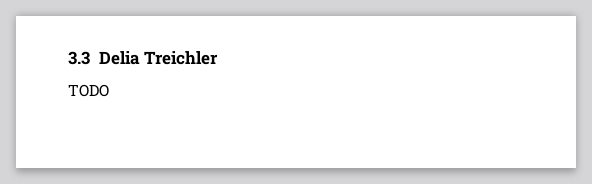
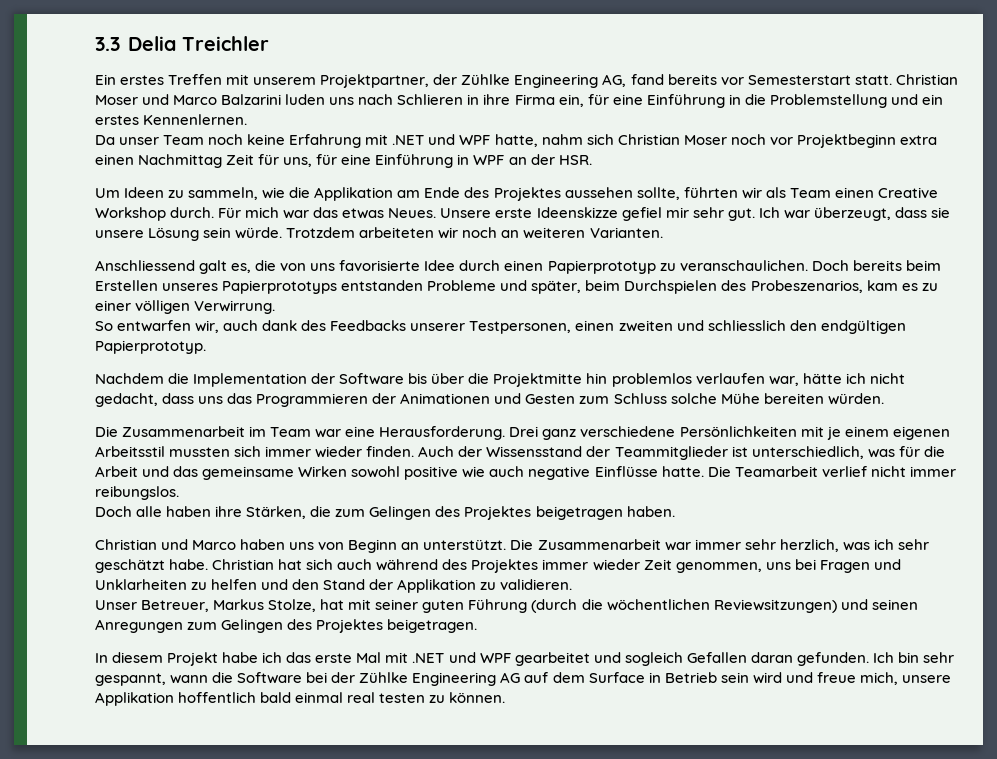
[68,84,109,97] TODO -> [95,74,958,88] [95,94,943,108] [95,114,248,125] [95,134,937,148] [95,154,592,168] [95,187,938,201] [95,207,950,221] [95,227,663,241] [95,260,941,274] [95,280,938,294] [95,300,276,314] [95,320,906,334] [95,340,206,354] [95,373,905,387] [95,393,884,407] [95,426,950,440] [95,446,945,460] [95,466,956,480] [95,486,179,500] [95,506,675,520] [95,539,929,553] [95,559,901,573] [95,579,573,593] [95,599,918,613] [95,619,478,633] [95,652,954,666] [95,672,951,686] [95,692,506,706] Ein erstes Treffen mit unserem Projektpartner, der Zühlke Engineering AG, fand bereits vor Semesterstart statt. Christian Moser und Marco Balzarini luden uns nach Schlieren in ihre Firma ein, für eine Einführung in die Problemstellung und ein erstes Kennenlernen. // Da unser Team noch keine Erfahrung mit .NET und WPF hatte, nahm sich Christian Moser noch vor Projektbeginn extra einen Nachmittag Zeit für uns, für eine Einführung in WPF an der HSR. // Um Ideen zu sammeln, wie die Applikation am Ende des Projektes aussehen sollte, führten wir als Team einen Creative Workshop durch. Für mich war das etwas Neues. Unsere erste Ideenskizze gefiel mir sehr gut. Ich war überzeugt, dass sie unsere Lösung sein würde. Trotzdem arbeiteten wir noch an weiteren Varianten. // Anschliessend galt es, die von uns favorisierte Idee durch einen Papierprototyp zu veranschaulichen. Doch bereits beim Erstellen unseres Papierprototyps entstanden Probleme und später, beim Durchspielen des Probeszenarios, kam es zu einer völligen Verwirrung. // So entwarfen wir, auch dank des Feedbacks unserer Testpersonen, einen zweiten und schliesslich den endgültigen Papierprototyp. // Nachdem die Implementation der Software bis über die Projektmitte hin problemlos verlaufen war, hätte ich nicht gedacht, dass uns das Programmieren der Animationen und Gesten zum Schluss solche Mühe bereiten würden. // Die Zusammenarbeit im Team war eine Herausforderung. Drei ganz verschiedene Persönlichkeiten mit je einem eigenen Arbeitsstil mussten sich immer wieder finden. Auch der Wissensstand der Teammitglieder ist unterschiedlich, was für die Arbeit und das gemeinsame Wirken sowohl positive wie auch negative Einflüsse hatte. Die Teamarbeit verlief nicht immer reibungslos. // Doch alle haben ihre Stärken, die zum Gelingen des Projektes beigetragen haben. // Christian und Marco haben uns von Beginn an unterstützt. Die Zusammenarbeit war immer sehr herzlich, was ich sehr geschätzt habe. Christian hat sich auch während des Projektes immer wieder Zeit genommen, uns bei Fragen und Unklarheiten zu helfen und den Stand der Applikation zu validieren. // Unser Betreuer, Markus Stolze, hat mit seiner guten Führung (durch die wöchentlichen Reviewsitzungen) und seinen Anregungen zum Gelingen des Projektes beigetragen. // In diesem Projekt habe ich das erste Mal mit .NET und WPF gearbeitet und sogleich Gefallen daran gefunden. Ich bin sehr gespannt, wann die Software bei der Zühlke Engineering AG auf dem Surface in Betrieb sein wird und freue mich, unsere Applikation hoffentlich bald einmal real testen zu können.

